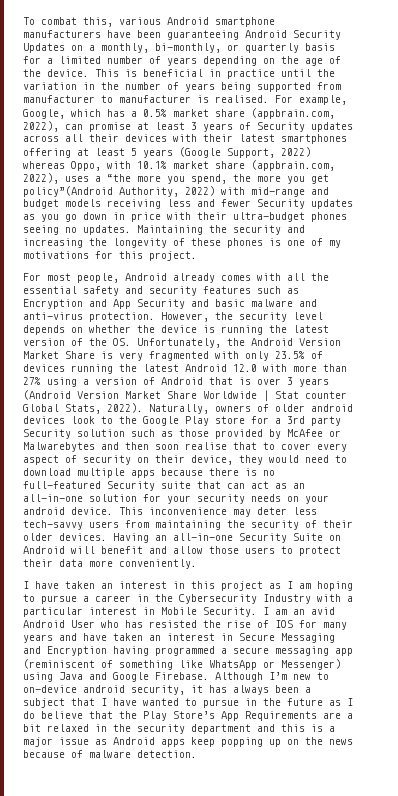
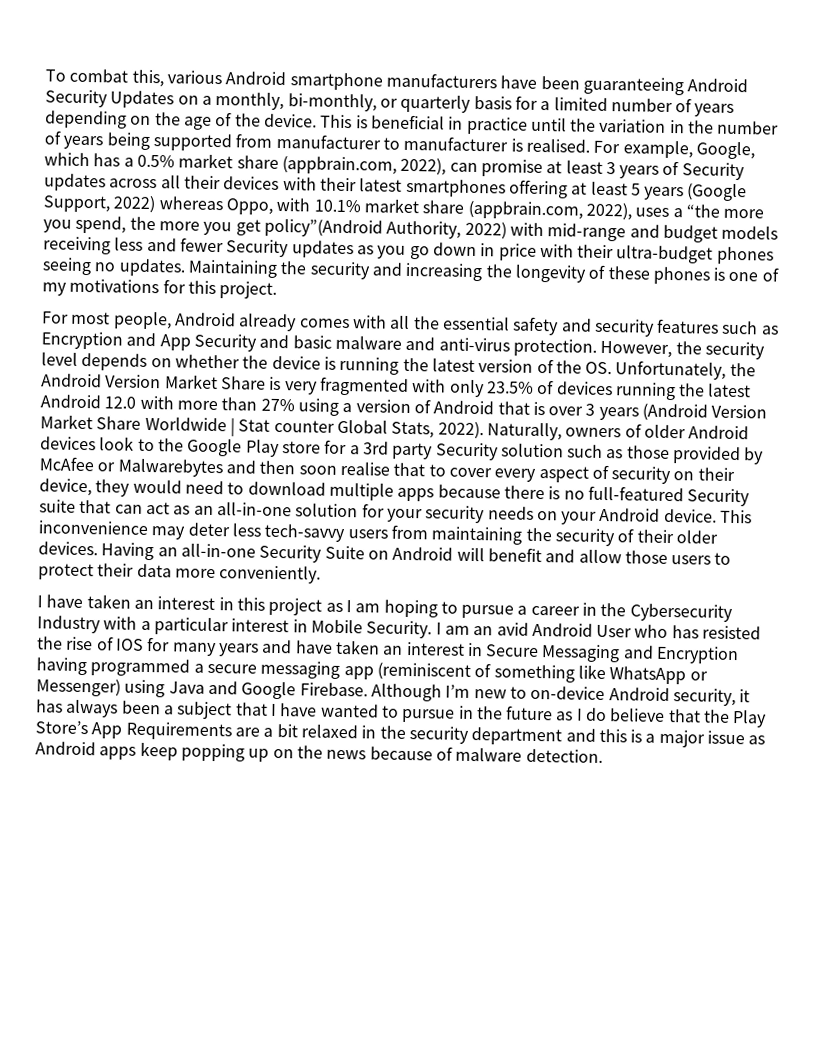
[311,404,353,412] android -> [688,425,750,440] Android
[23,507,65,515] android -> [599,507,661,522] Android
[83,685,125,693] android -> [608,687,670,702] Android

